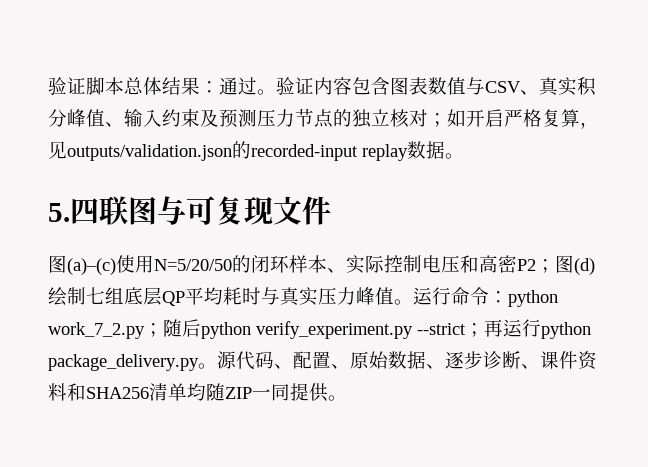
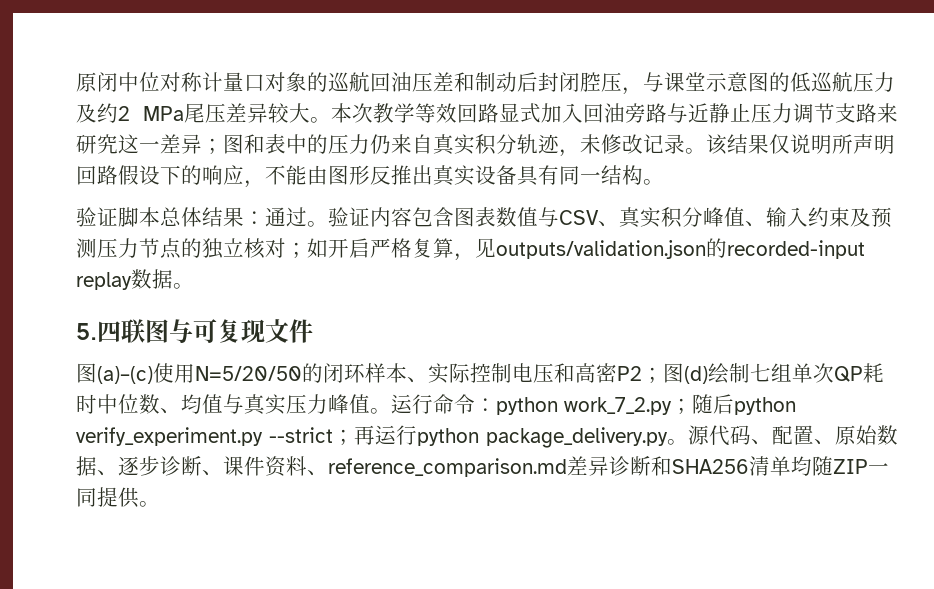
(48, 86) none -> [76,72,895,95] [76,103,898,123] [76,134,895,157] [76,165,664,188] 原闭中位对称计量口对象的巡航回油压差和制动后封闭腔压，与课堂示意图的低巡航压力及约2 MPa尾压差异较大。本次教学等效回路显式加入回油旁路与近静止压力调节支路来研究这一差异；图和表中的压力仍来自真实积分轨迹，未修改记录。该结果仅说明所声明回路假设下的响应，不能由图形反推出真实设备具有同一结构。 //
[124,287,261,306] 底层QP平均耗时 -> [792,363,884,383] [76,394,223,414] 单次QP耗时中位数、均值
(67, 392) none -> [307,456,651,477] 、reference_comparison.md差异诊断

